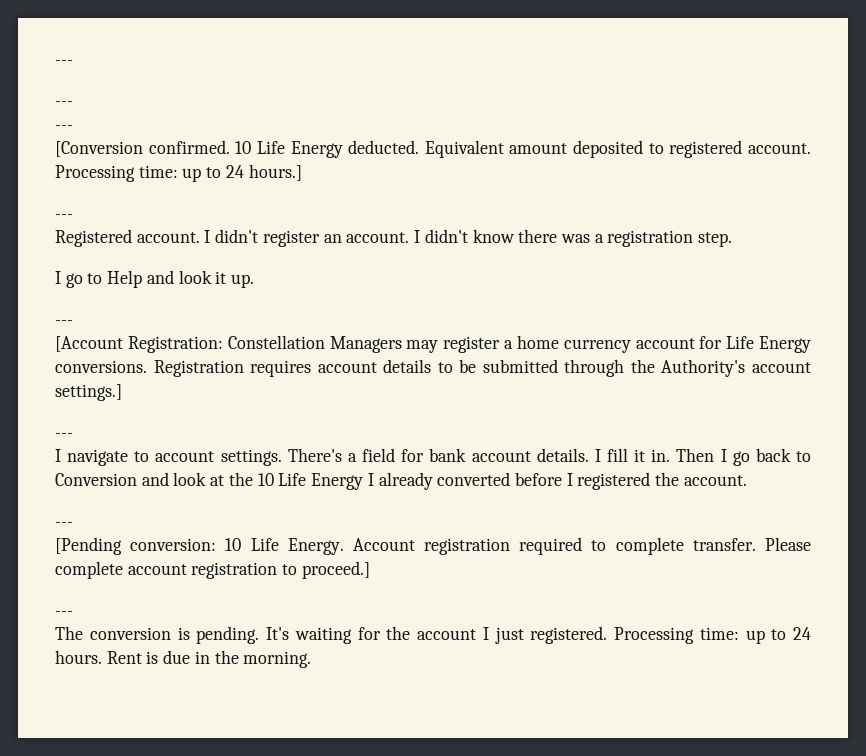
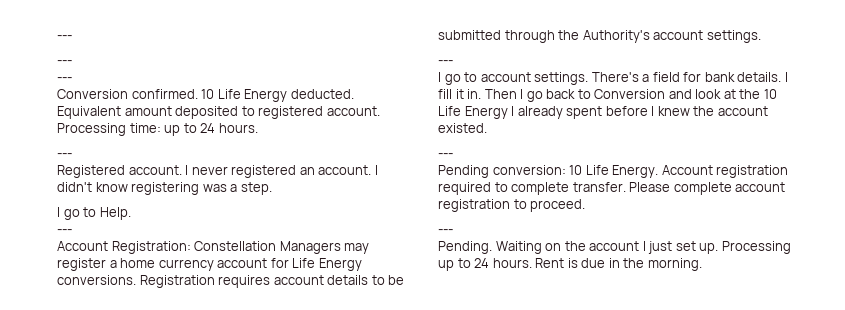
[55,141,143,157] [Conversion -> [57,89,128,99] Conversion
[248,164,302,181] hours.] -> [218,123,258,133] hours.
[215,229,320,247] didn't register -> [191,165,297,178] never registered
[518,229,558,243] there -> [131,182,200,195] registering
[607,230,694,247] registration -> (238, 188) none
[107,270,255,288] [55,320,73,325] [55,336,123,352] Help and look it up. // --- // [Account -> [99,207,131,220] [57,229,72,234] [57,241,108,251] Help. // --- // Account
[55,384,122,401] settings.] -> [706,30,761,43] settings.
[67,449,129,466] navigate -> [444,74,461,85] go
[471,451,531,462] account -> (735, 77) none
[437,472,511,486] converted -> [566,106,603,119] spent
[577,472,747,490] [55,522,73,527] [55,537,122,555] registered the account. // --- // [Pending -> [657,106,768,116] [438,123,487,133] [438,153,453,158] [438,165,489,178] knew the account existed. // --- // Pending
[301,561,370,579] [55,611,73,616] [55,626,381,644] proceed.] // --- // The conversion is pending. It's waiting for -> [530,199,586,212] [438,229,453,234] [438,241,562,254] proceed. // --- // Pending. Waiting on
[530,626,739,644] registered. Processing time: -> [675,241,791,254] set up. Processing

